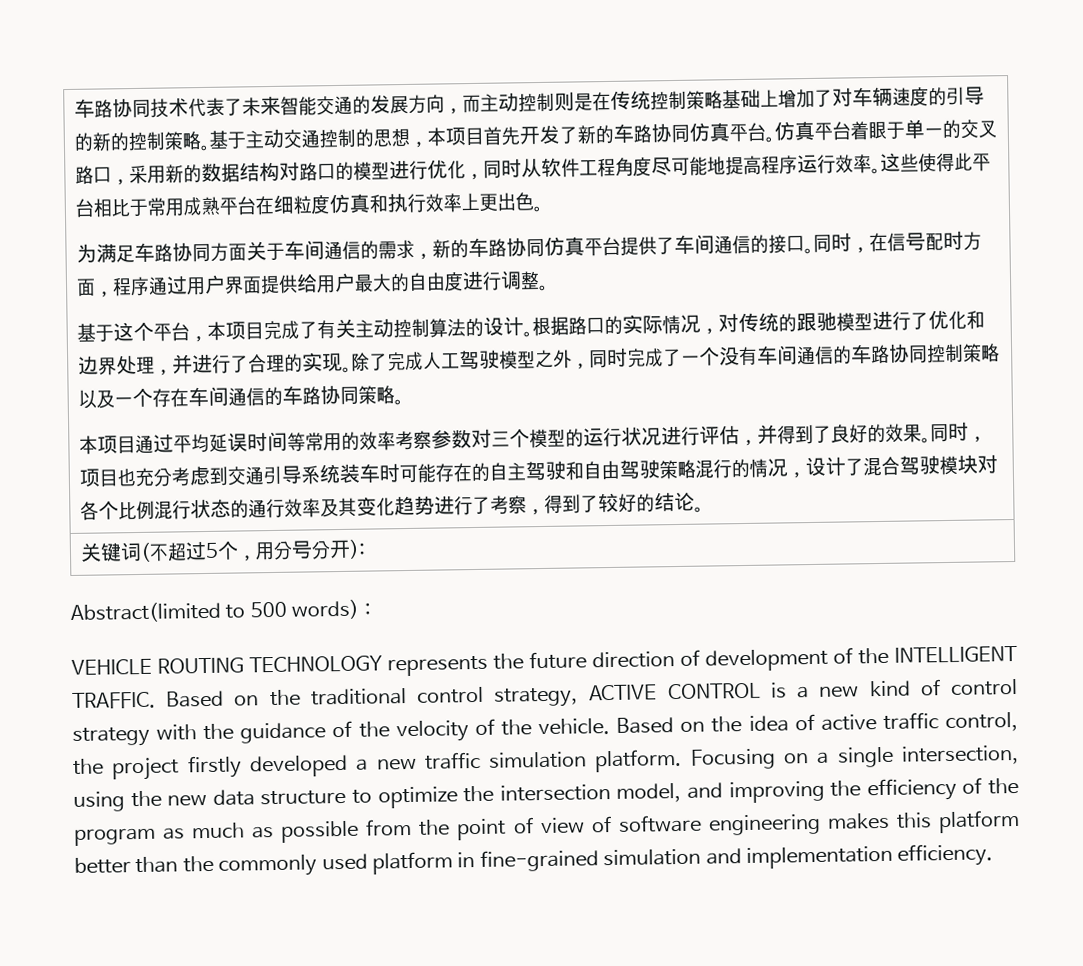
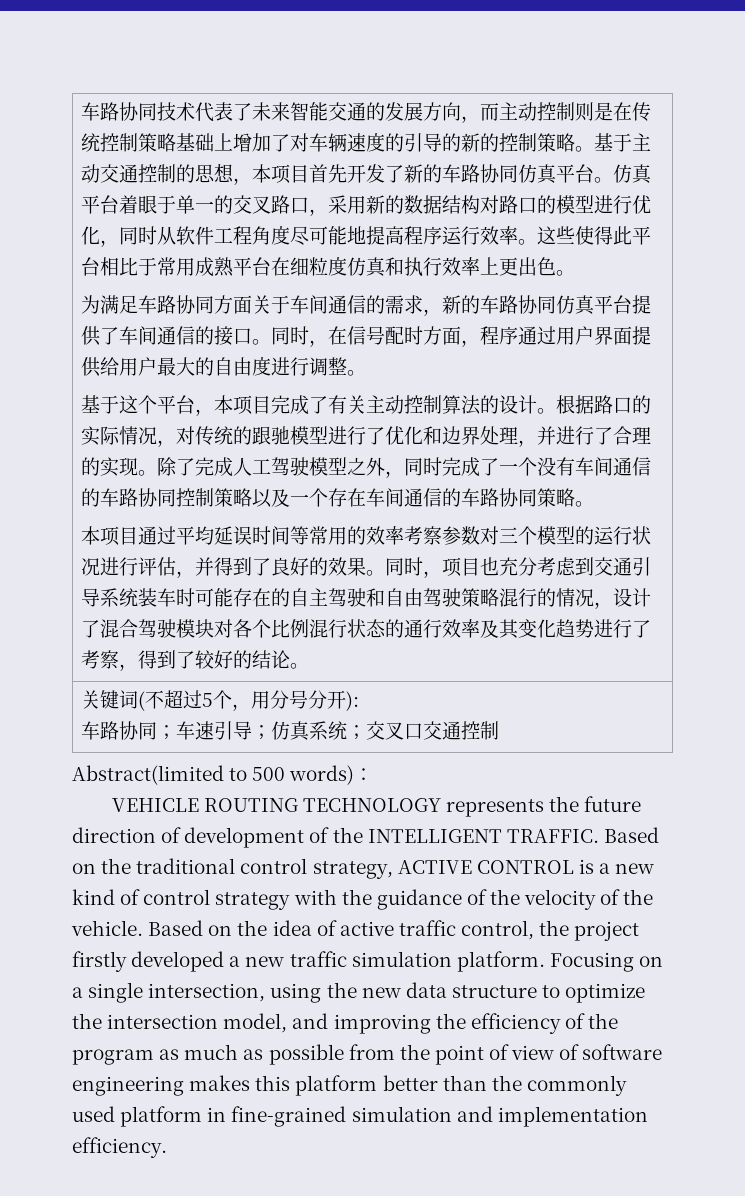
(366, 549) none -> [81,721,500,741] // 车路协同；车速引导；仿真系统；交叉口交通控制

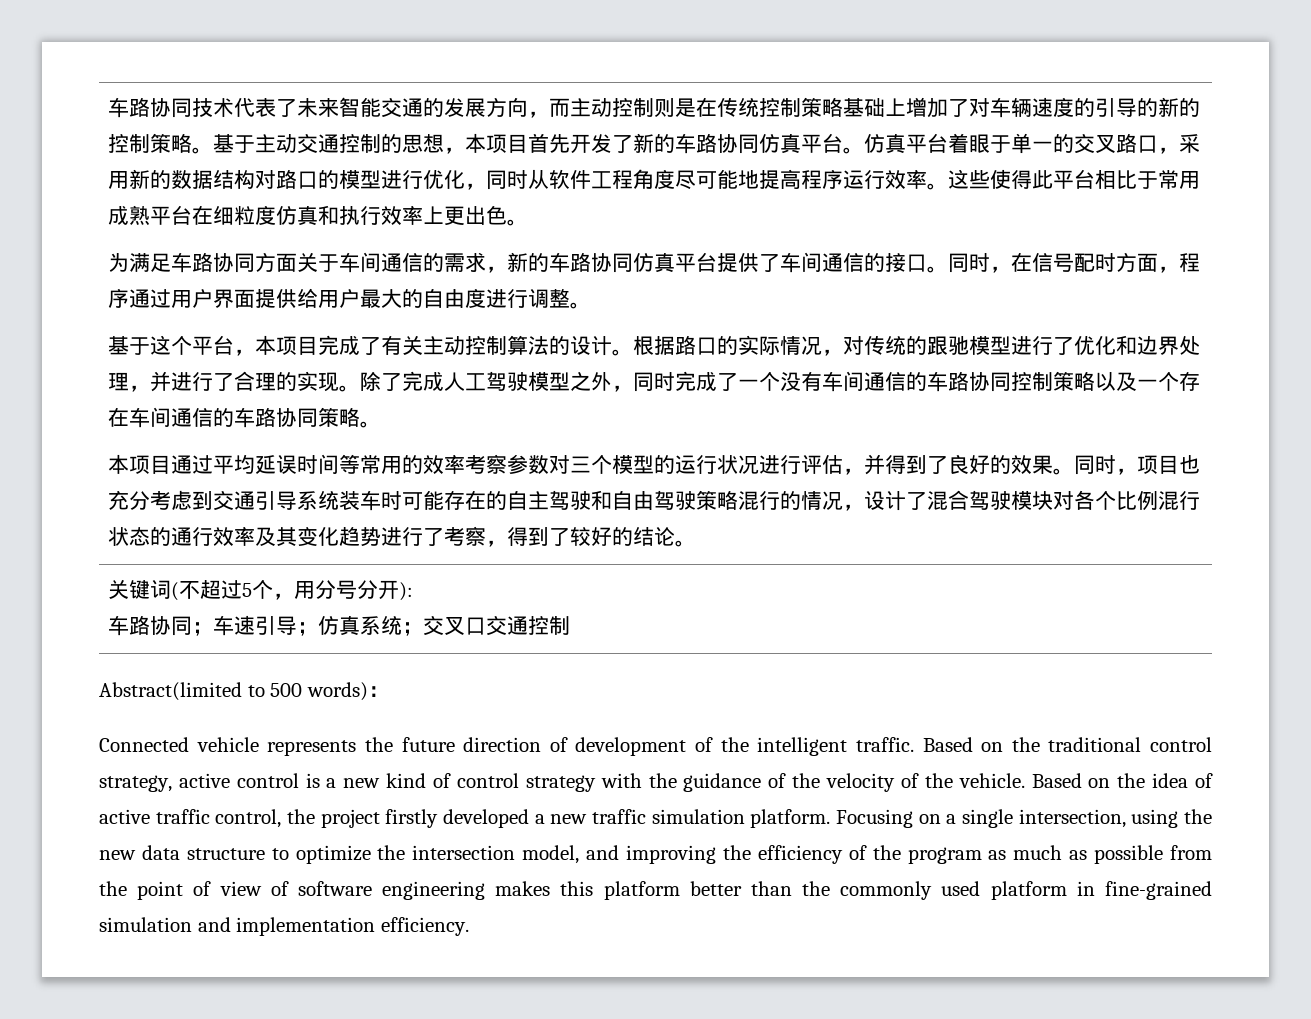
[111,798,442,812] VEHICLE ROUTING TECHNOLOGY -> [99,737,259,752] Connected vehicle
[367,829,599,843] INTELLIGENT TRAFFIC. -> [757,737,914,756] intelligent traffic.
[397,860,574,874] ACTIVE CONTROL -> [178,773,299,788] active control

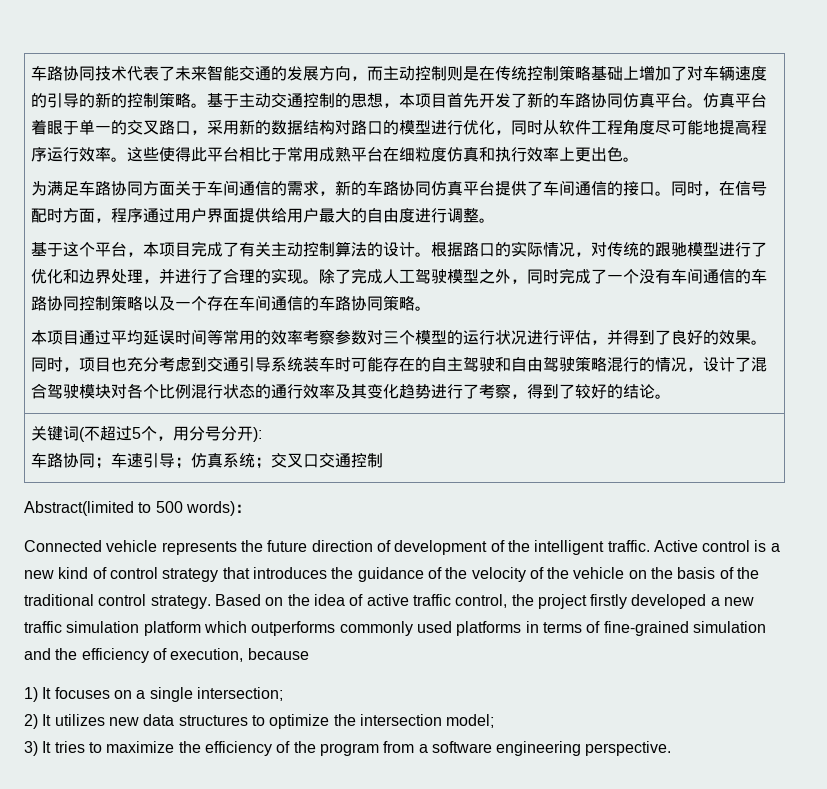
[922,737,1212,752] [99,773,230,792] Based on the traditional control strategy, active -> [653,540,698,552] Active
[600,773,642,788] with -> [222,567,327,579] that introduces
[958,773,1025,788] vehicle. -> [573,567,760,579] [24,594,211,609] vehicle on the basis of the traditional control strategy.
[750,809,1212,828] platform. Focusing on a single intersection, using the -> [143,621,766,636] [24,648,309,663] [24,687,283,702] [24,714,105,729] platform which outperforms commonly used platforms in terms of fine-grained simulation and the efficiency of execution, because // 1) It focuses on a single intersection; // 2) It utilizes
[186,848,265,860] structure -> [178,715,248,726] structures
[522,845,717,864] model, and improving -> [446,714,495,728] [24,741,175,756] model; // 3) It tries to maximize
[988,845,1213,864] [99,881,1212,900] [99,917,469,936] as much as possible from the point of view of software engineering makes this platform better than the commonly used platform in fine-grained simulation and implementation efficiency. -> [383,741,672,756] from a software engineering perspective.

